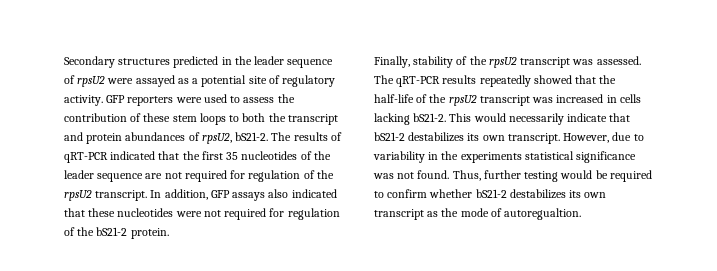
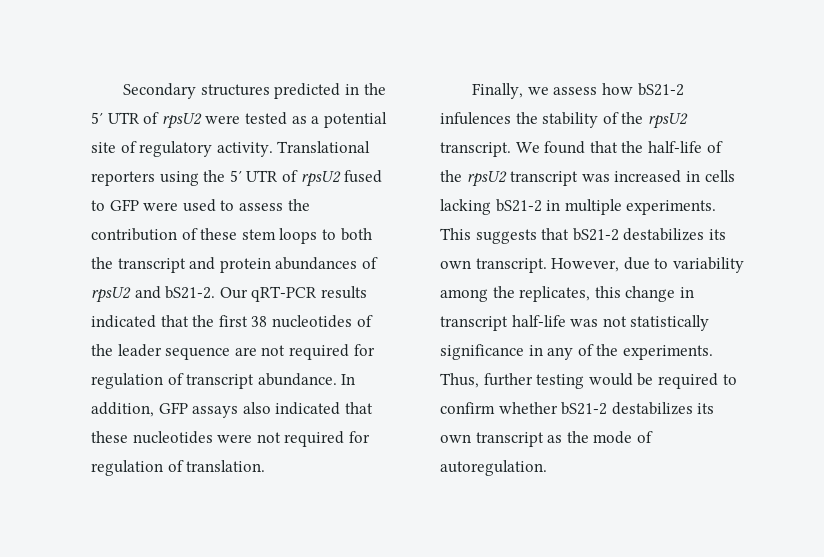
[254,56,334,68] leader sequence -> [91,112,140,124] 5′ UTR
[135,75,175,87] assayed -> [244,112,287,125] tested
[106,95,174,106] GFP reporters -> [277,141,371,153] [91,170,383,187] [91,199,139,211] Translational reporters using the 5′ UTR of rpsU2 fused to GFP
[201,132,342,144] [64,152,108,163] rpsU2, bS21-2. The results of qRT-PCR -> [91,286,367,303] rpsU2 and bS21-2. Our qRT-PCR results
[226,152,239,160] 35 -> [251,316,268,327] 38
[316,170,334,179] [64,190,148,201] the rpsU2 transcript. -> [186,373,337,389] transcript abundance.
[77,227,169,239] [374,56,641,68] [374,75,572,87] the bS21-2 protein. // Finally, stability of the rpsU2 transcript was assessed. The qRT-PCR results repeatedly showed -> [186,460,266,472] [472,83,684,99] [440,112,688,129] [440,141,586,157] translation. // Finally, we assess how bS21-2 infulences the stability of the rpsU2 transcript. We found
[413,113,608,125] bS21-2. This would necessarily indicate -> [495,199,717,215] [440,228,537,244] bS21-2 in multiple experiments. This suggests
[428,151,637,163] [373,170,450,179] in the experiments statistical significance was not found. -> [440,286,694,302] [440,315,710,331] [440,344,713,360] among the replicates, this change in transcript half-life was not statistically significance in any of the experiments.
[504,208,582,220] autoregualtion. -> [440,460,547,476] autoregulation.

